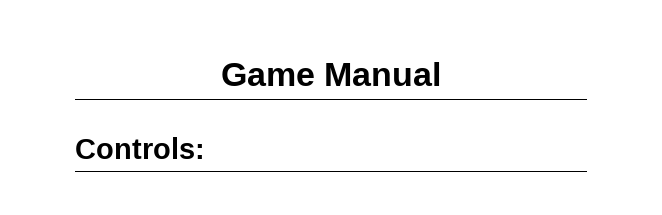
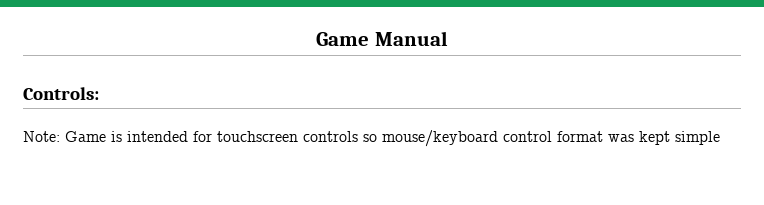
(205, 148) none -> [23,130,720,147] // Note: Game is intended for touchscreen controls so mouse/keyboard control format was kept simple

